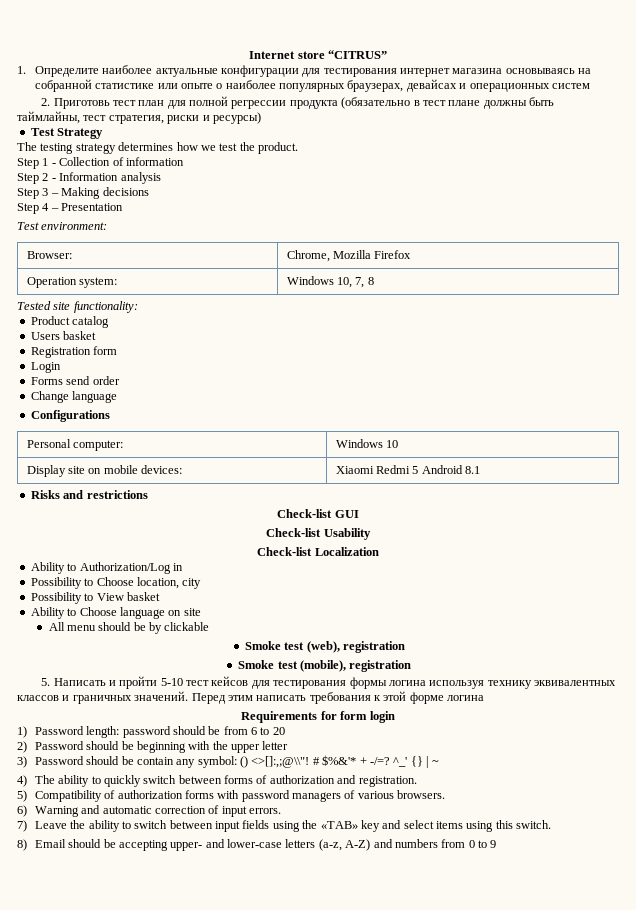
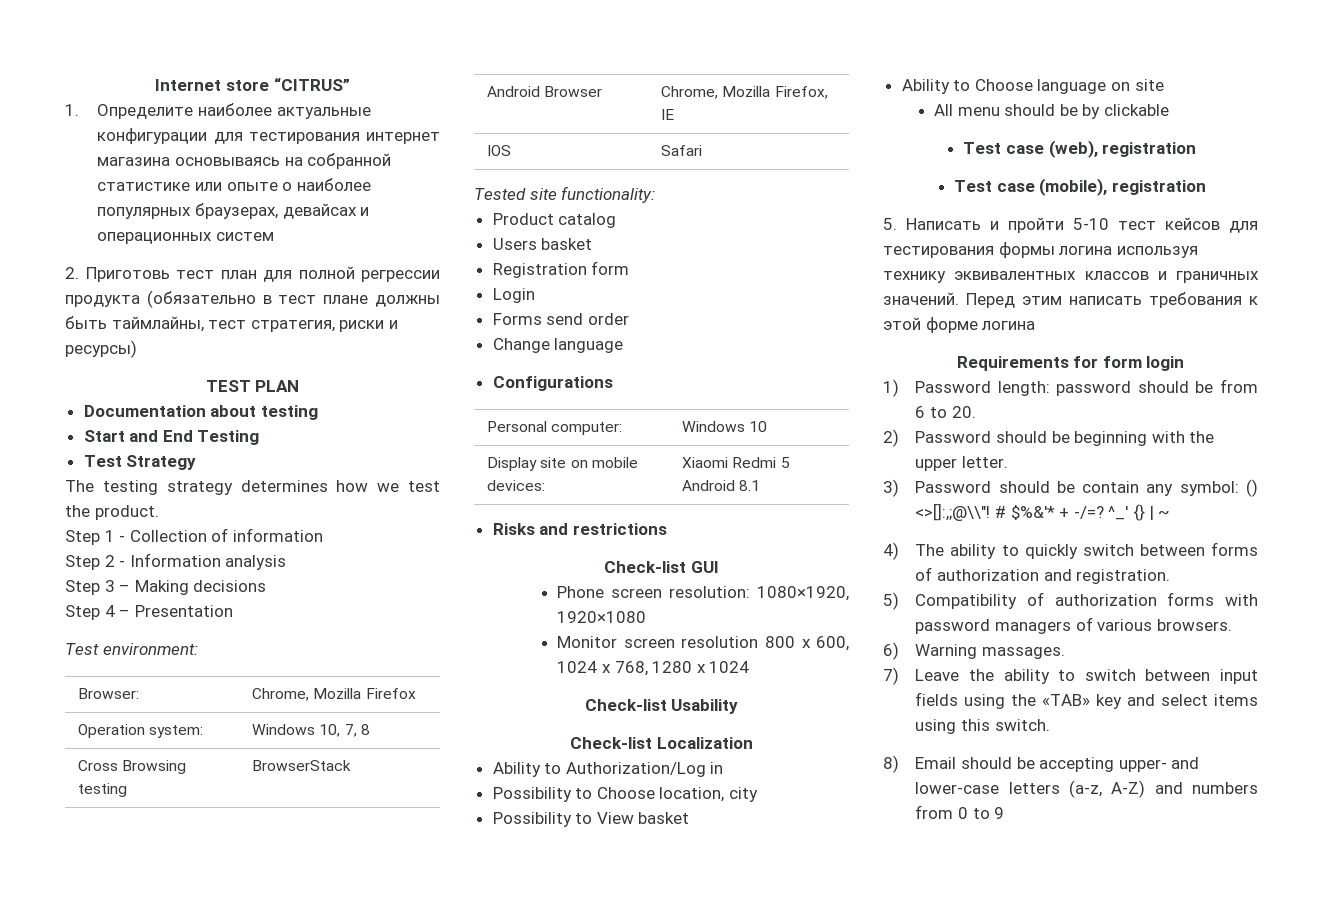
(261, 118) none -> [205,380,300,392] [83,405,318,420] [83,430,260,445] // TEST PLAN // Documentation about testing // Start and End Testing
(374, 281) none -> [78,760,187,774] [78,783,128,797] [252,760,352,771] [487,86,603,97] [661,86,828,99] [661,109,675,120] [487,145,512,156] [661,145,703,156] // Cross Browsing testing | BrowserStack // Android Browser | Chrome, Mozilla Firefox, IE // IOS | Safari
(359, 514) none -> [557,586,849,601] [557,611,647,623] [557,636,850,651] [557,661,750,676] // Phone screen resolution: 1080×1920, 1920×1080 // Monitor screen resolution 800 x 600, 1024 x 768, 1280 x 1024
[244,641,305,650] Smoke test -> [963,142,1045,154] Test case
[238,660,298,669] Smoke test -> [953,180,1035,192] Test case
[272,727,285,735] 20 -> [951,406,976,418] 20.
[262,741,289,750] letter -> [961,456,1008,468] letter.
[81,805,282,817] and automatic correction of input errors. -> [981,647,1065,659] massages.

